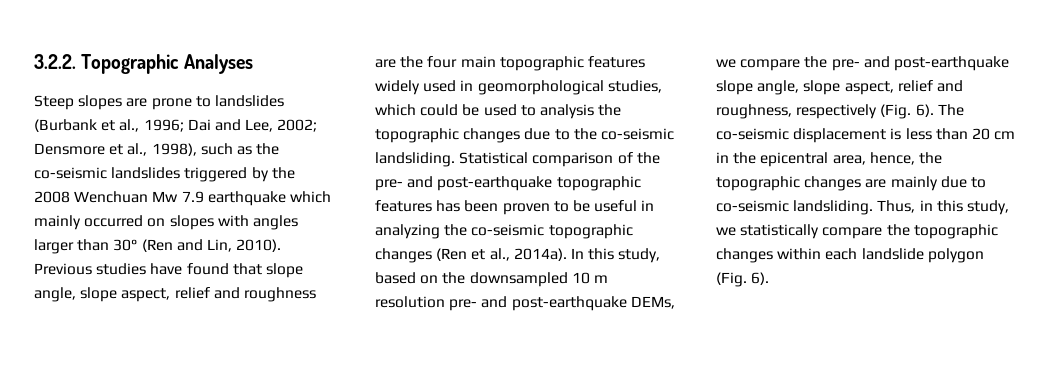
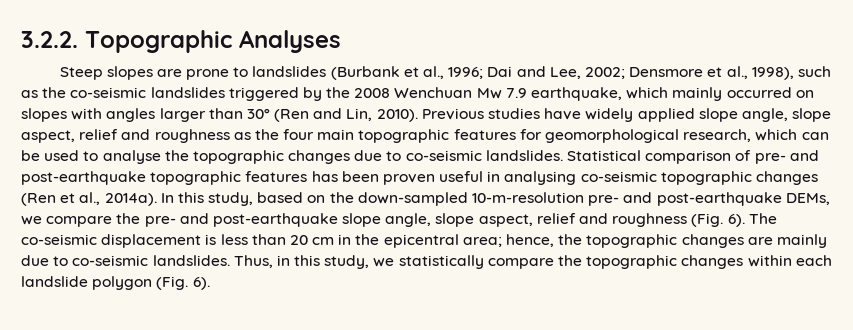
[207,191,286,206] earthquake -> [531,87,623,101] earthquake,
[186,263,303,278] [34,287,316,302] [375,59,396,68] found that slope angle, slope aspect, relief and roughness are -> [585,108,832,122] [21,129,251,143] widely applied slope angle, slope aspect, relief and roughness as
[375,80,662,95] [375,104,459,116] widely used in geomorphological studies, which could -> [519,129,829,143] for geomorphological research, which can
[539,104,594,119] analysis -> [102,150,161,164] analyse
[573,128,674,140] [375,152,455,167] the co-seismic landsliding. -> [405,150,563,161] co-seismic landslides.
[636,152,660,164] the -> (752, 155) none
[553,200,655,212] [375,224,468,239] to be useful in analyzing the -> [439,171,577,185] useful in analysing
[469,272,608,287] [375,296,445,308] downsampled 10 m resolution -> [357,192,585,206] down-sampled 10-m-resolution
[716,104,878,119] roughness, respectively -> [612,213,688,227] roughness
[832,155,866,165] area, -> [462,237,502,247] area;
[793,200,874,215] landsliding. -> [152,255,230,266] landslides.

